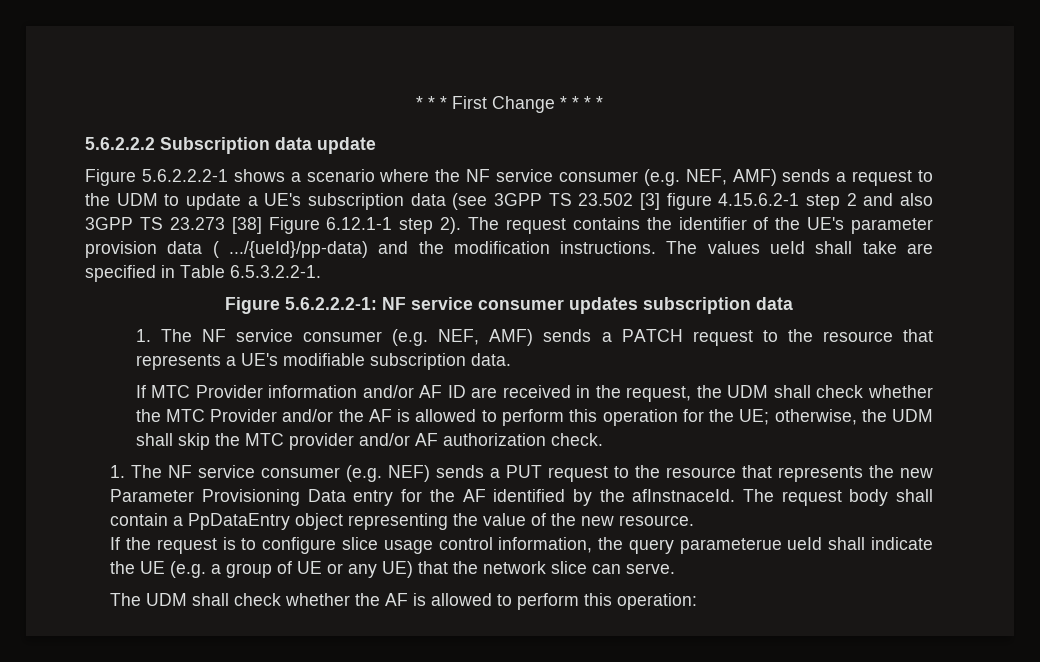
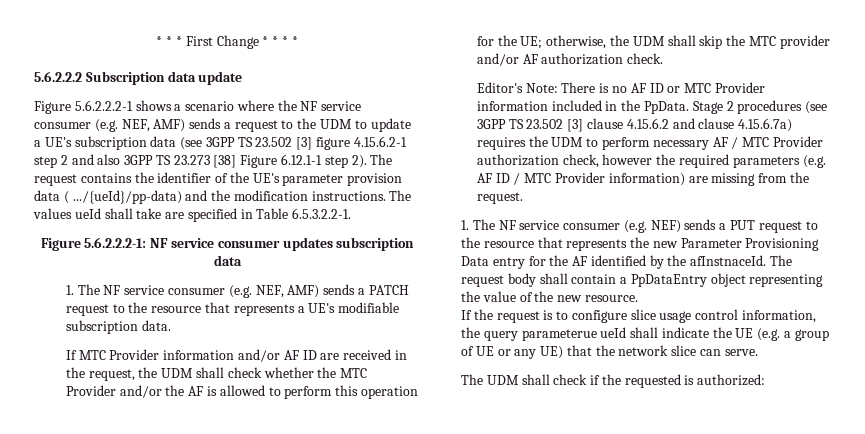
(603, 439) none -> [476,82,765,93] [476,100,828,114] [476,118,793,132] [476,136,823,150] [476,154,826,168] [476,172,809,186] [476,192,523,204] // Editor's Note: There is no AF ID or MTC Provider information included in the PpData. Stage 2 procedures (see 3GPP TS 23.502 [3] clause 4.15.6.2 and clause 4.15.6.7a) requires the UDM to perform necessary AF / MTC Provider authorization check, however the required parameters (e.g. AF ID / MTC Provider information) are missing from the request.
[285,593,698,610] whether the AF is allowed to perform this operation: -> [590,374,766,388] if the requested is authorized:

